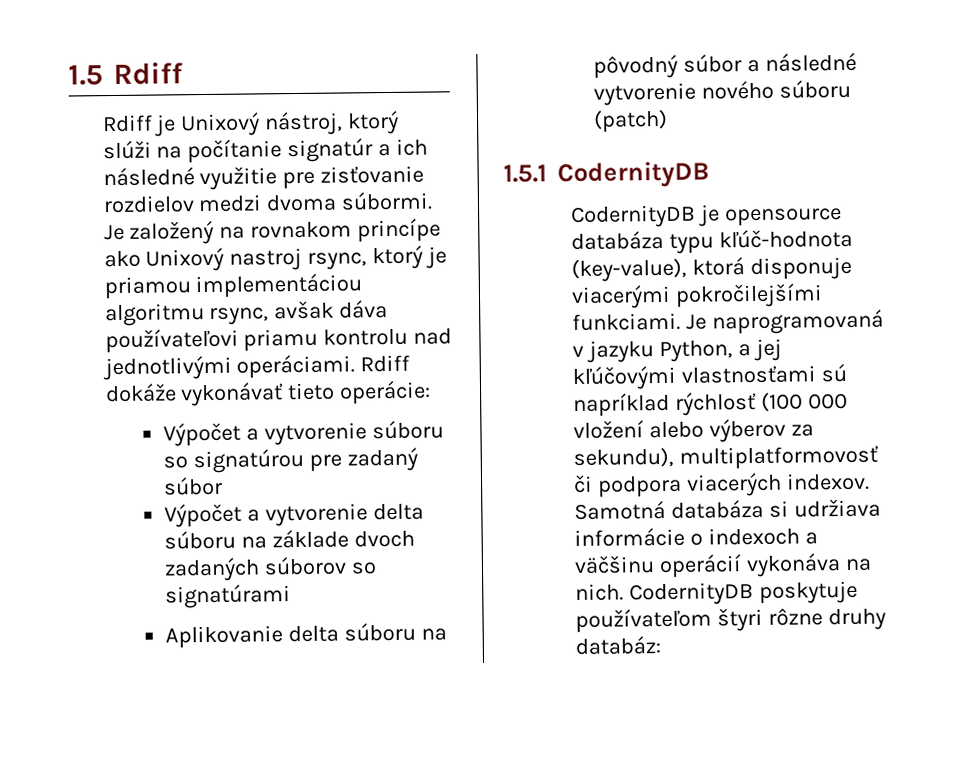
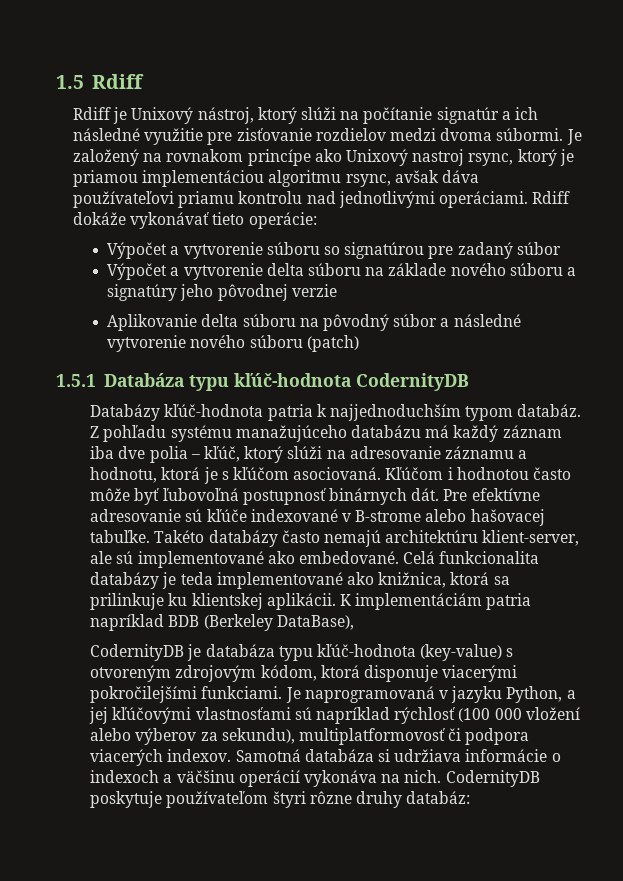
[354,530,416,548] [164,556,378,582] [165,584,292,609] dvoch zadaných súborov so signatúrami -> [450,263,576,276] [107,284,337,301] nového súboru a signatúry jeho pôvodnej verzie
[557,160,710,189] CodernityDB -> [103,373,469,391] [90,404,582,421] [90,425,562,442] [90,446,528,463] [90,467,571,484] [90,488,540,505] [90,509,545,526] [90,530,580,547] [90,551,540,568] [90,572,510,589] [90,593,532,610] [90,614,354,631] Databáza typu kľúč-hodnota CodernityDB // Databázy kľúč-hodnota patria k najjednoduchším typom databáz. Z pohľadu systému manažujúceho databázu má každý záznam iba dve polia – kľúč, ktorý slúži na adresovanie záznamu a hodnotu, ktorá je s kľúčom asociovaná. Kľúčom i hodnotou často môže byť ľubovoľná postupnosť binárnych dát. Pre efektívne adresovanie sú kľúče indexované v B-strome alebo hašovacej tabuľke. Takéto databázy často nemajú architektúru klient-server, ale sú implementované ako embedované. Celá funkcionalita databázy je teda implementované ako knižnica, ktorá sa prilinkuje ku klientskej aplikácii. K implementáciám patria napríklad BDB (Berkeley DataBase),
[724,208,842,227] opensource -> (202, 652) none
[571,258,688,282] (key-value), -> [420,644,514,661] [90,665,317,682] (key-value) s otvoreným zdrojovým kódom,

